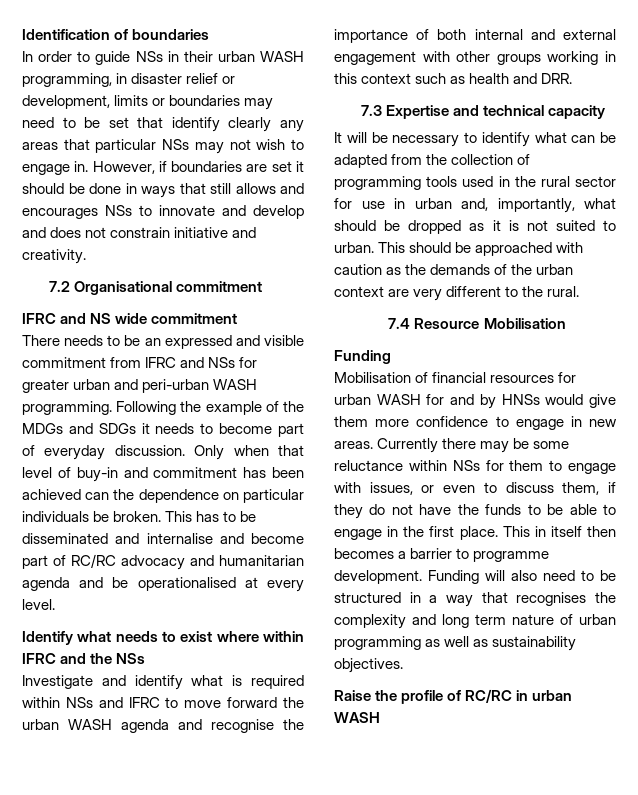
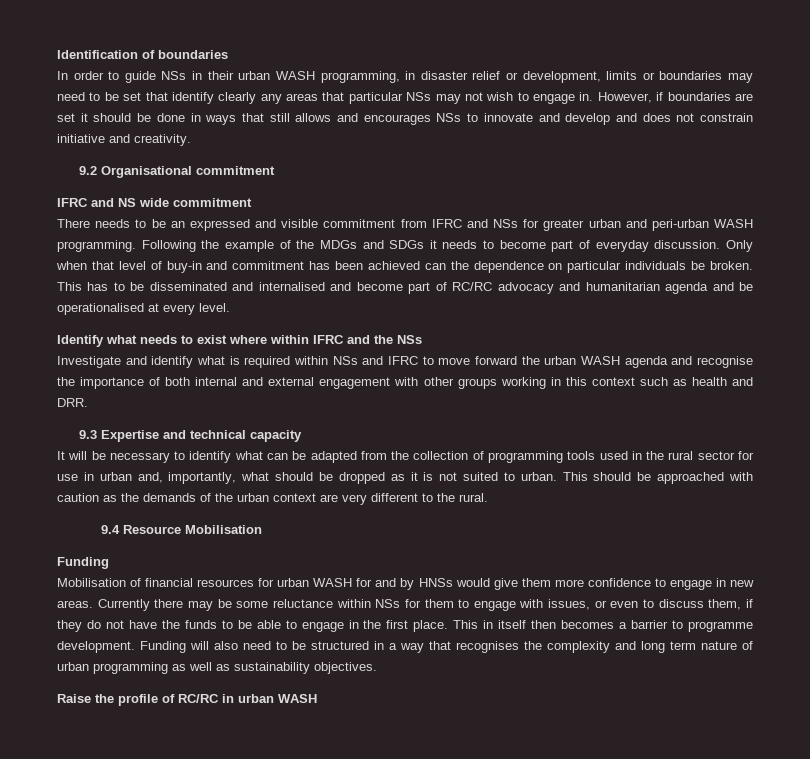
[49,281,71,292] 7.2 -> [78,166,97,175] 9.2
[146,533,213,544] internalise -> [258,282,325,291] internalised
[361,105,383,116] 7.3 -> [78,430,97,439] 9.3
[388,318,411,329] 7.4 -> [100,525,120,534] 9.4

